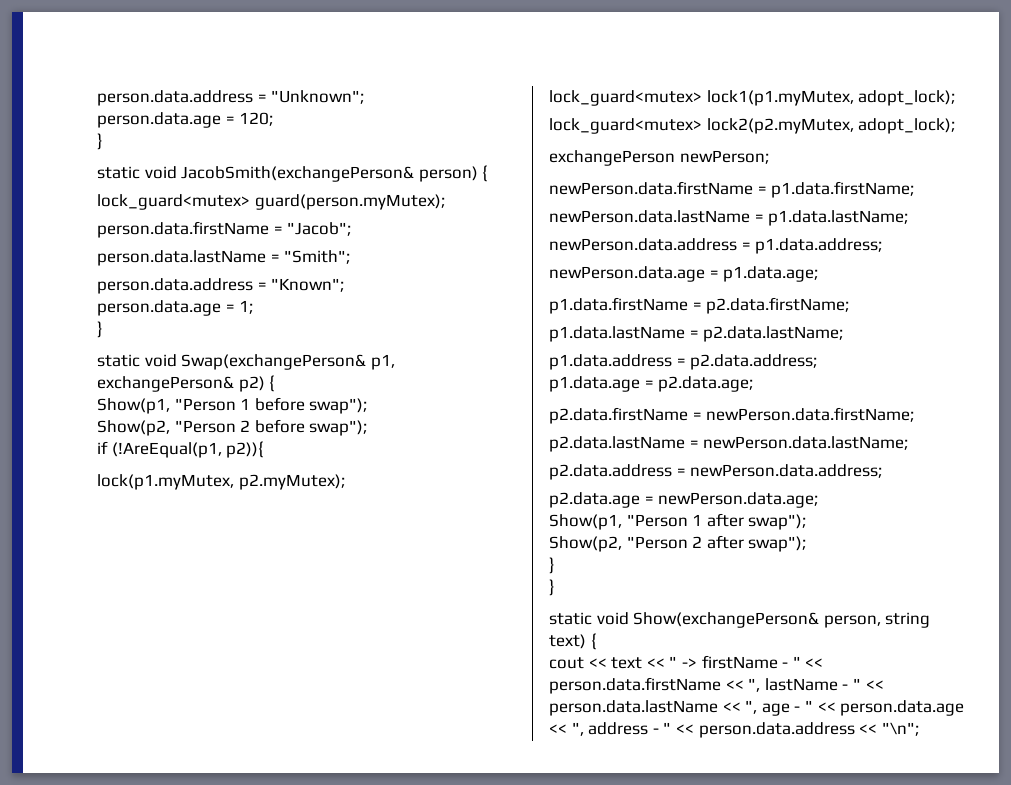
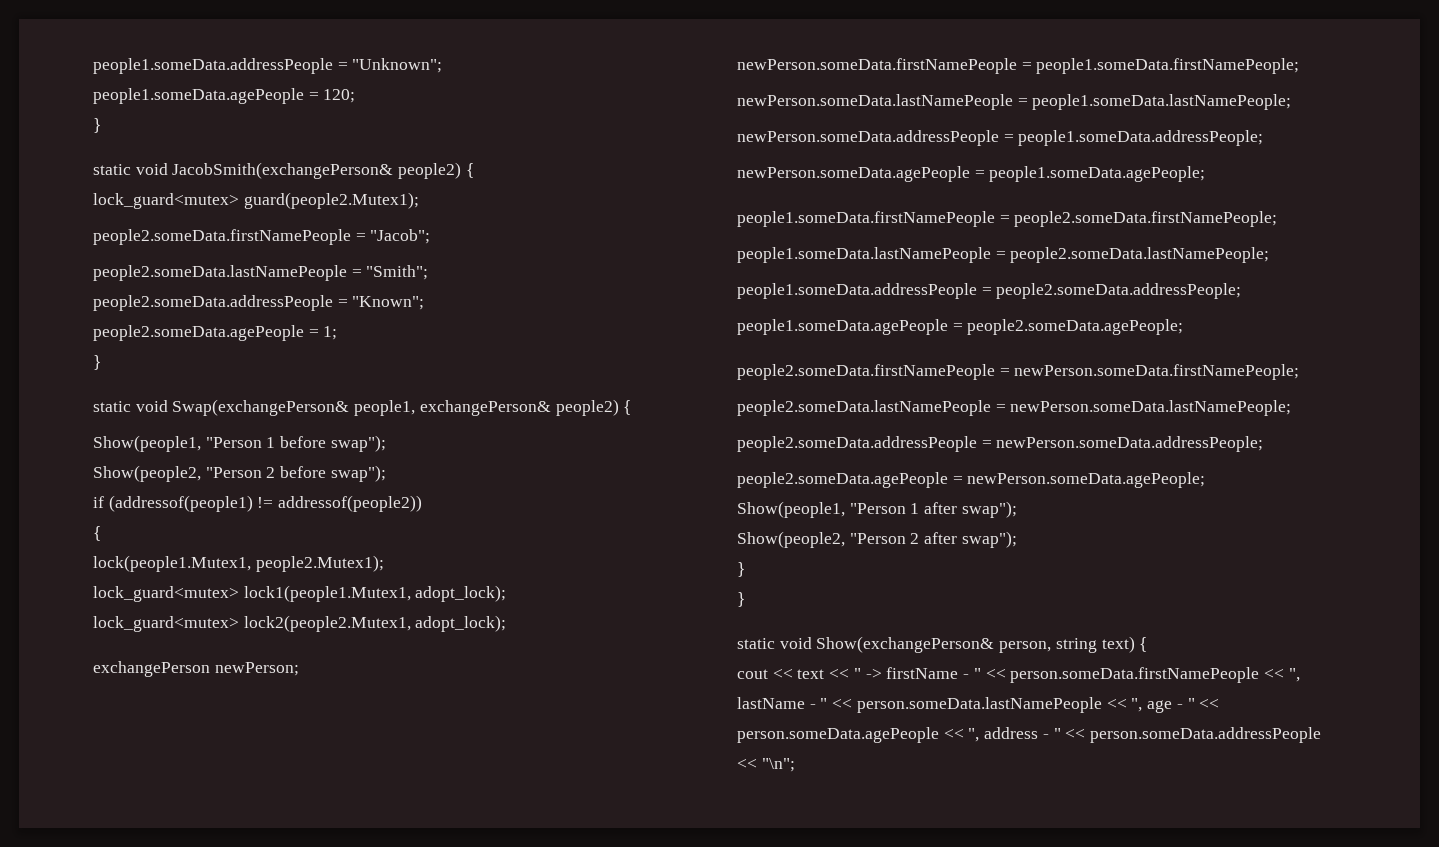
[97,90,253,106] person.data.address -> [93,58,333,74] people1.someData.addressPeople
[97,112,221,128] person.data.age -> [93,88,304,104] people1.someData.agePeople
[418,166,478,182] person) -> [398,162,462,179] people2)
[254,194,445,210] [97,221,269,238] guard(person.myMutex); // person.data.firstName -> [243,192,419,209] [93,229,351,245] guard(people2.Mutex1); // people2.someData.firstNamePeople
[97,250,266,266] person.data.lastName -> [93,265,347,281] people2.someData.lastNamePeople
[97,278,253,294] person.data.address -> [93,295,333,311] people2.someData.addressPeople
[97,300,221,316] person.data.age -> [93,325,304,341] people2.someData.agePeople
[370,354,395,370] [97,375,276,392] [97,398,170,414] p1, exchangePerson& p2) { // Show(p1, -> [354,399,632,416] [93,435,201,452] people1, exchangePerson& people2) { // Show(people1,
[97,420,170,436] Show(p2, -> [93,465,201,482] Show(people2,
[111,441,265,458] [97,474,345,490] [549,90,854,106] (!AreEqual(p1, p2)){ // lock(p1.myMutex, p2.myMutex); // lock_guard<mutex> lock1(p1.myMutex, -> [108,495,423,512] [93,526,101,541] [93,555,384,572] [93,585,411,602] (addressof(people1) != addressof(people2)) // { // lock(people1.Mutex1, people2.Mutex1); // lock_guard<mutex> lock1(people1.Mutex1,
[706,118,854,134] lock2(p2.myMutex, -> [243,615,411,632] lock2(people2.Mutex1,
[549,181,915,198] [549,210,909,226] [549,238,883,254] [549,266,819,282] [549,297,850,314] [549,326,844,342] [549,354,818,370] [549,376,754,392] [549,407,915,424] [549,436,909,452] [549,464,883,480] [549,492,819,508] [549,514,622,530] newPerson.data.firstName = p1.data.firstName; // newPerson.data.lastName = p1.data.lastName; // newPerson.data.address = p1.data.address; // newPerson.data.age = p1.data.age; // p1.data.firstName = p2.data.firstName; // p1.data.lastName = p2.data.lastName; // p1.data.address = p2.data.address; // p1.data.age = p2.data.age; // p2.data.firstName = newPerson.data.firstName; // p2.data.lastName = newPerson.data.lastName; // p2.data.address = newPerson.data.address; // p2.data.age = newPerson.data.age; // Show(p1, -> [737,58,1300,74] [737,94,1292,110] [737,130,1264,146] [737,166,1206,182] [737,211,1278,227] [737,247,1270,263] [737,283,1242,299] [737,319,1184,335] [737,364,1300,380] [737,400,1292,416] [737,436,1264,452] [737,472,1206,488] [737,501,845,518] newPerson.someData.firstNamePeople = people1.someData.firstNamePeople; // newPerson.someData.lastNamePeople = people1.someData.lastNamePeople; // newPerson.someData.addressPeople = people1.someData.addressPeople; // newPerson.someData.agePeople = people1.someData.agePeople; // people1.someData.firstNamePeople = people2.someData.firstNamePeople; // people1.someData.lastNamePeople = people2.someData.lastNamePeople; // people1.someData.addressPeople = people2.someData.addressPeople; // people1.someData.agePeople = people2.someData.agePeople; // people2.someData.firstNamePeople = newPerson.someData.firstNamePeople; // people2.someData.lastNamePeople = newPerson.someData.lastNamePeople; // people2.someData.addressPeople = newPerson.someData.addressPeople; // people2.someData.agePeople = newPerson.someData.agePeople; // Show(people1,
[549,536,622,552] Show(p2, -> [737,531,845,548] Show(people2,
[549,677,721,694] person.data.firstName -> [1010,667,1260,683] person.someData.firstNamePeople
[549,700,718,716] person.data.lastName -> [856,697,1102,713] person.someData.lastNamePeople
[840,700,965,716] person.data.age -> [737,727,939,743] person.someData.agePeople
[698,722,855,738] person.data.address -> [1090,727,1322,743] person.someData.addressPeople

